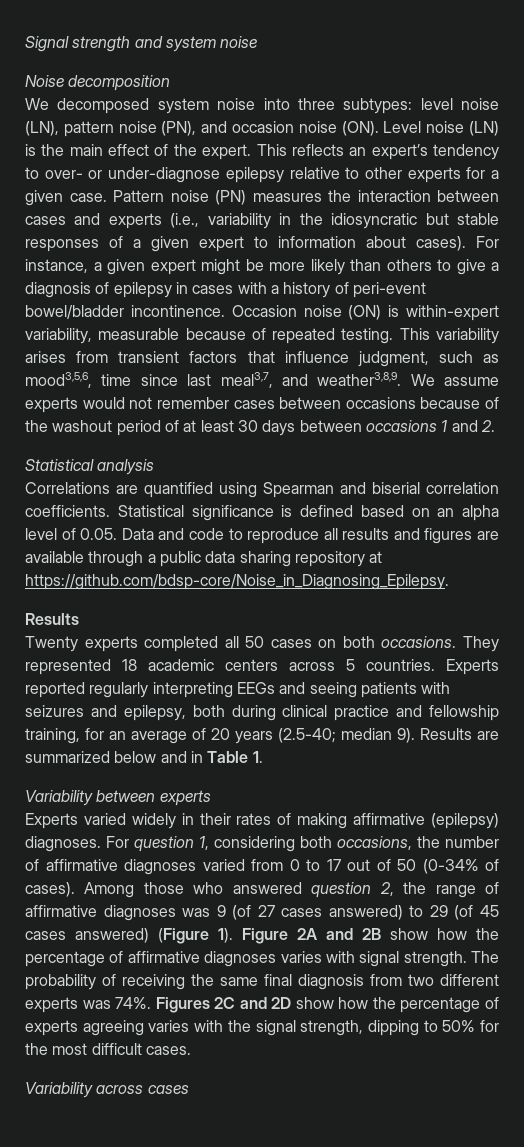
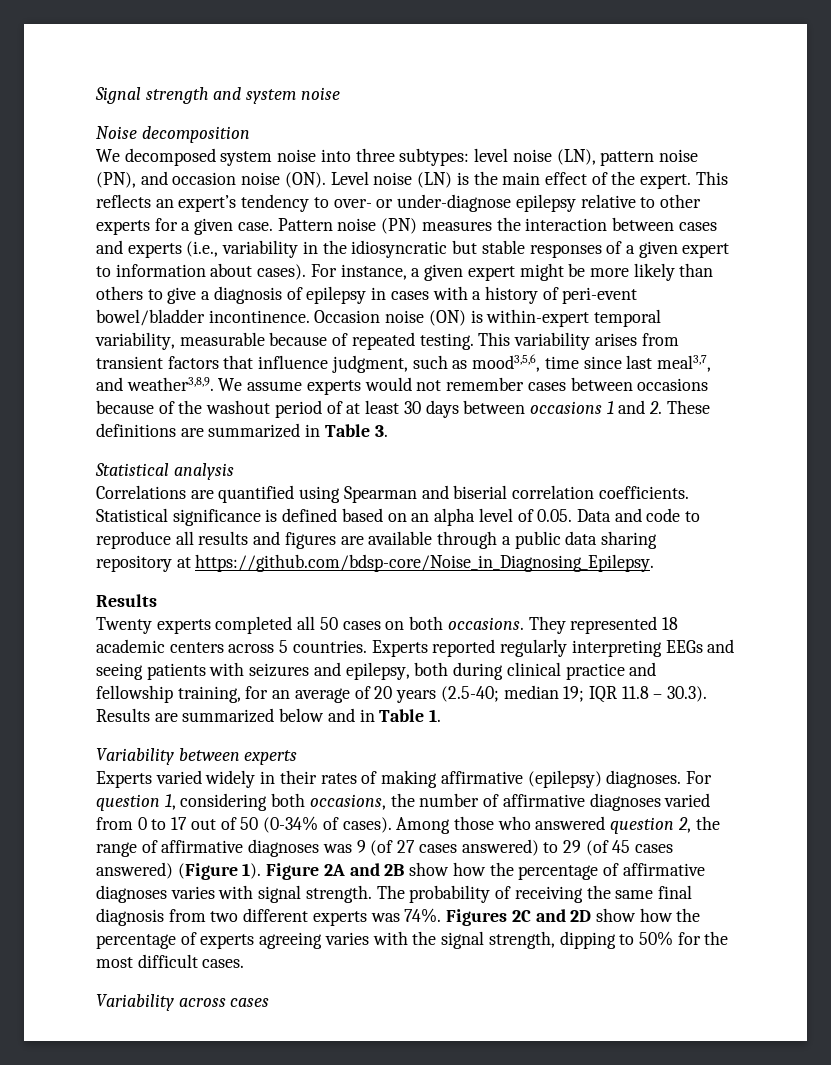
(499, 313) none -> [594,309,662,327] temporal
(495, 426) none -> [666,400,710,414] [96,423,388,438] These definitions are summarized in Table 3.
[397,728,415,743] 9). -> [563,686,708,703] 19; IQR 11.8 – 30.3).

